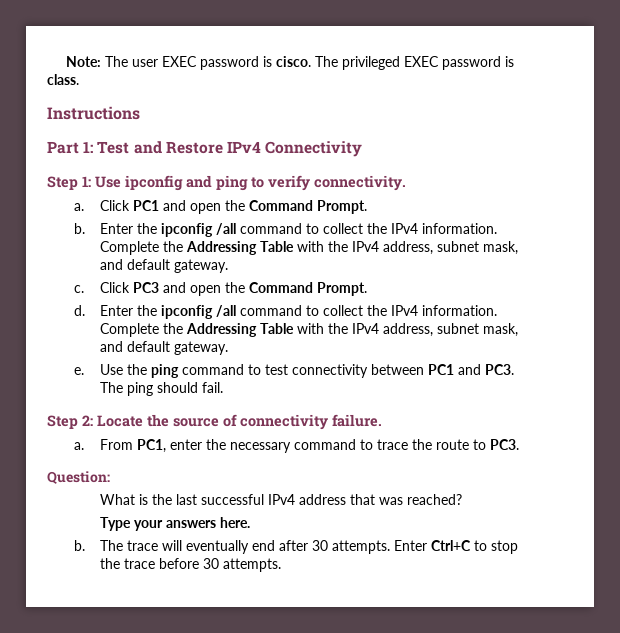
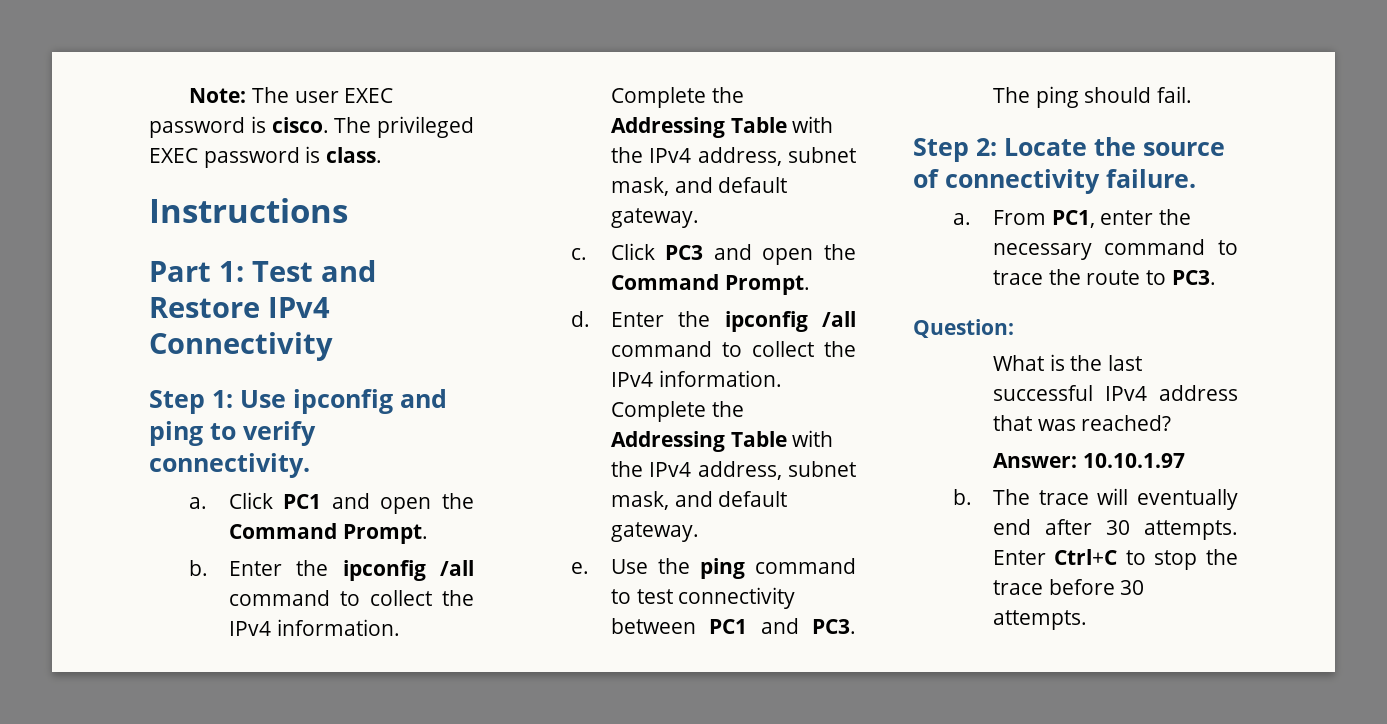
[100,517,251,531] Type your answers here. -> [992,453,1185,468] Answer: 10.10.1.97

